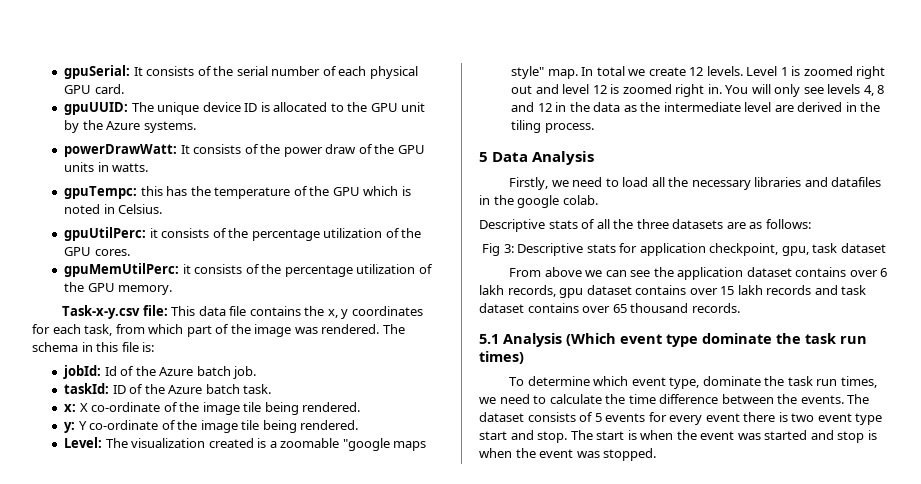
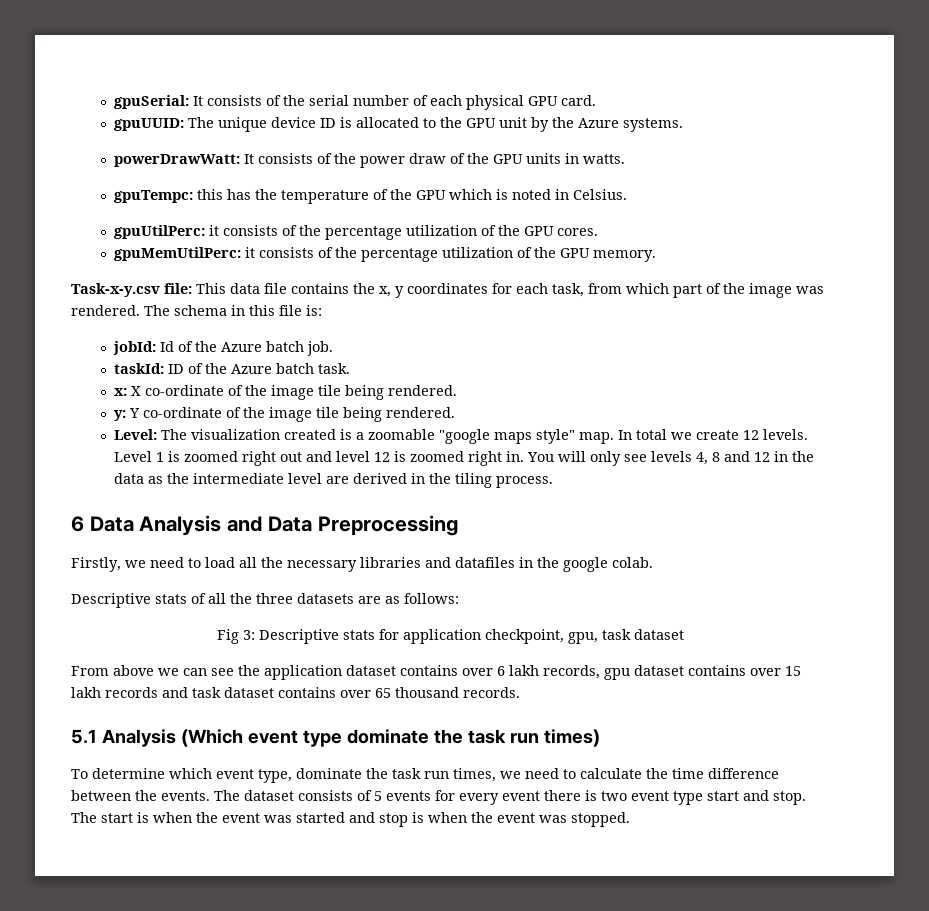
[479,152,488,162] 5 -> [71,516,84,532] 6
(595, 158) none -> [226,515,458,536] and Data Preprocessing

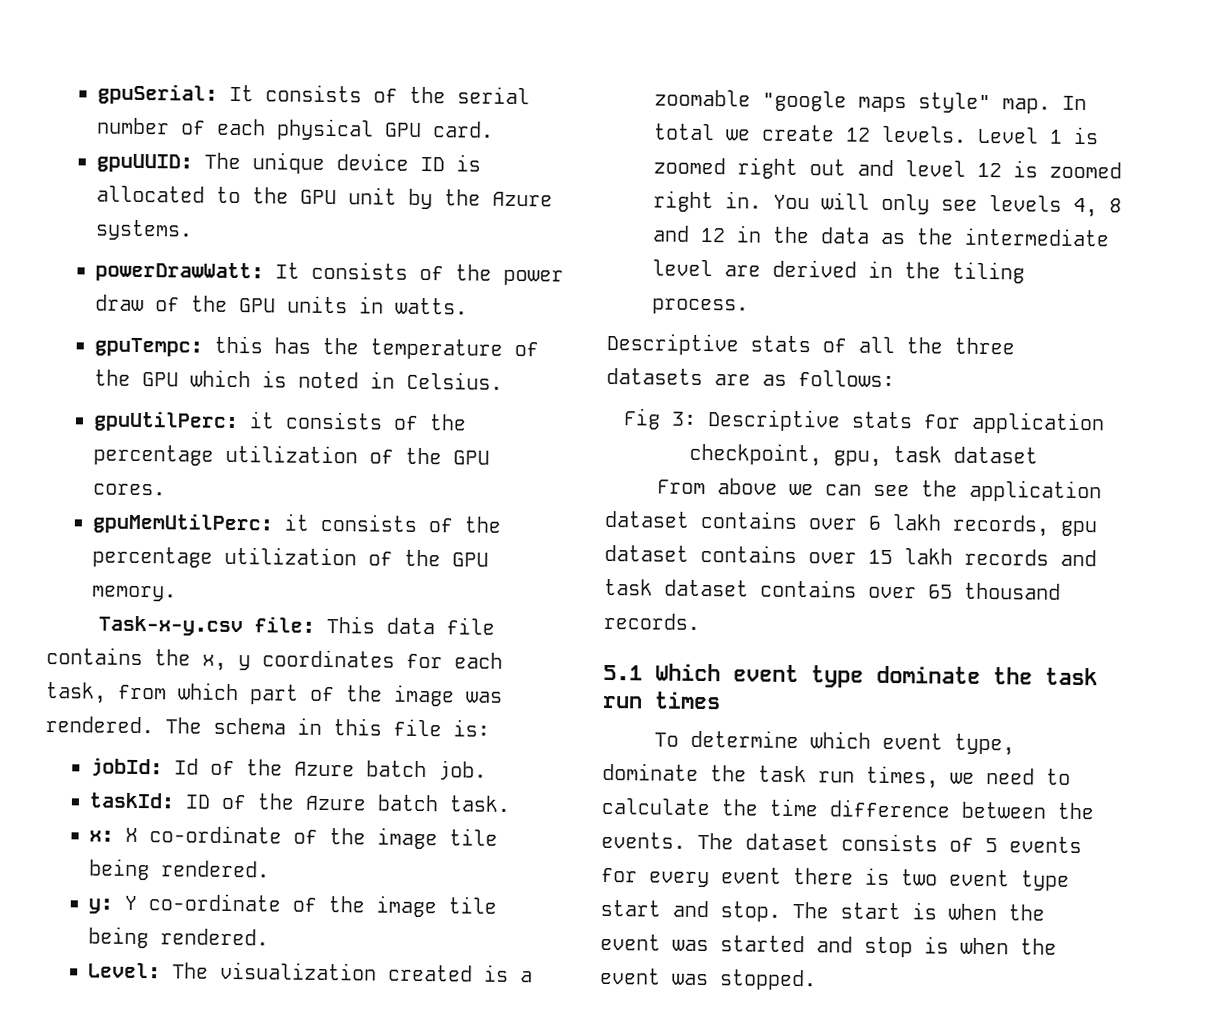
[71,515,458,536] [71,557,653,572] // 6 Data Analysis and Data Preprocessing // Firstly, we need to load all the necessary libraries and datafiles in the google colab. -> (750, 306) none
[101,729,243,747] Analysis (Which -> [655,663,721,682] Which
[543,729,600,747] times) -> [654,691,721,710] times

